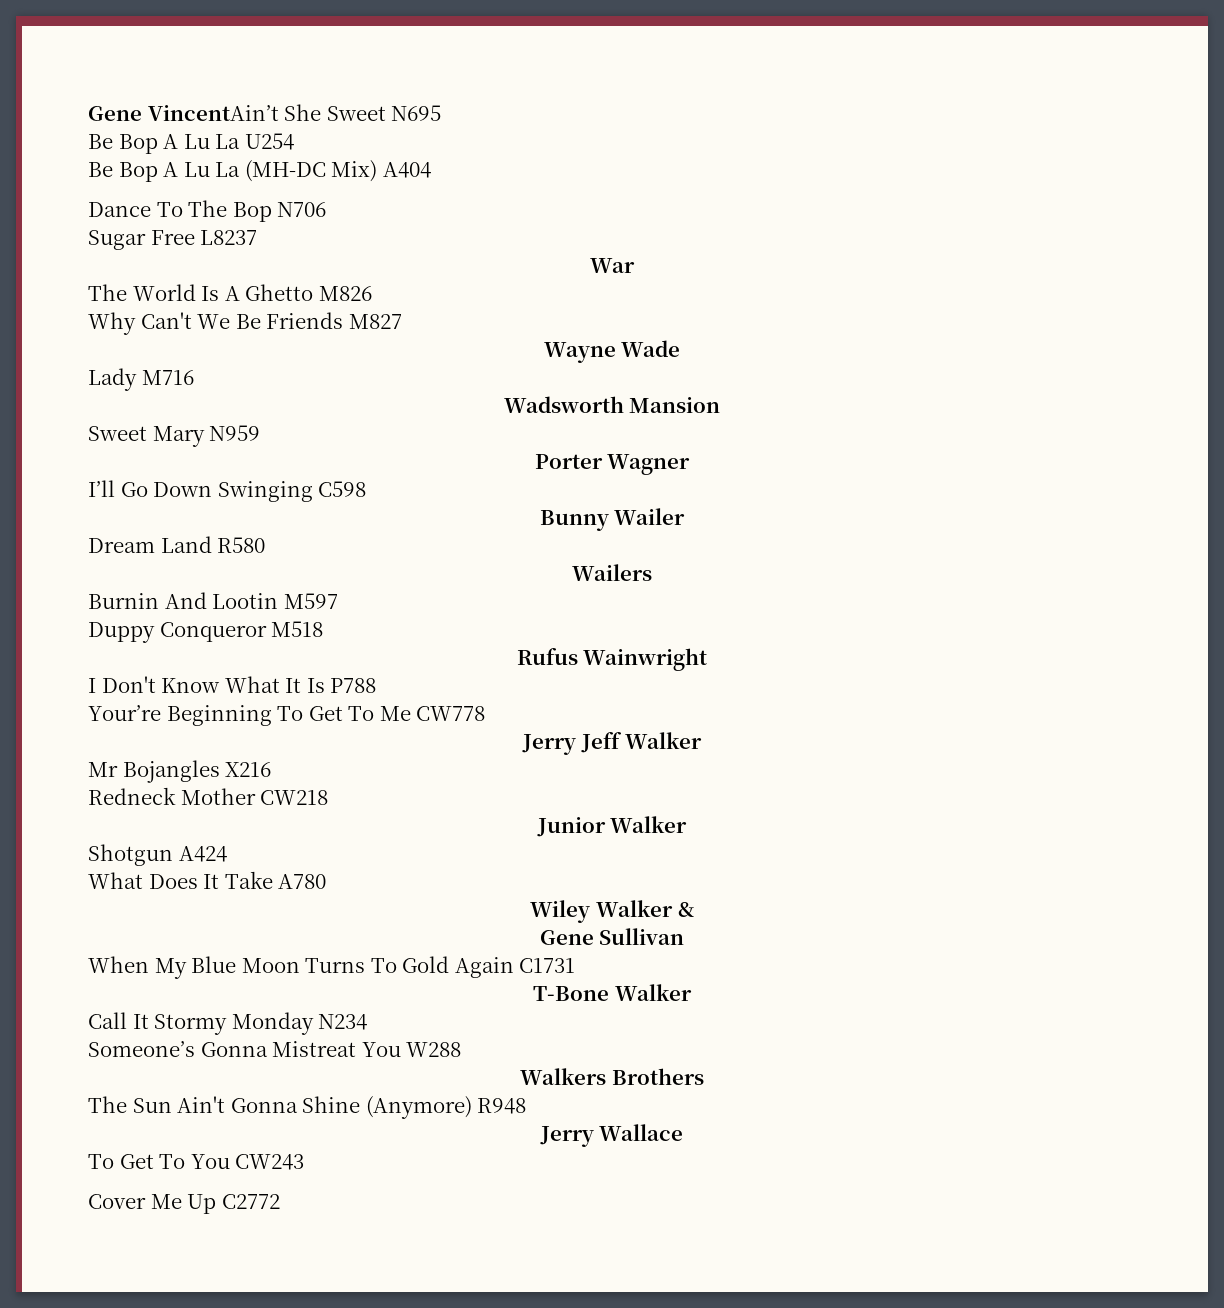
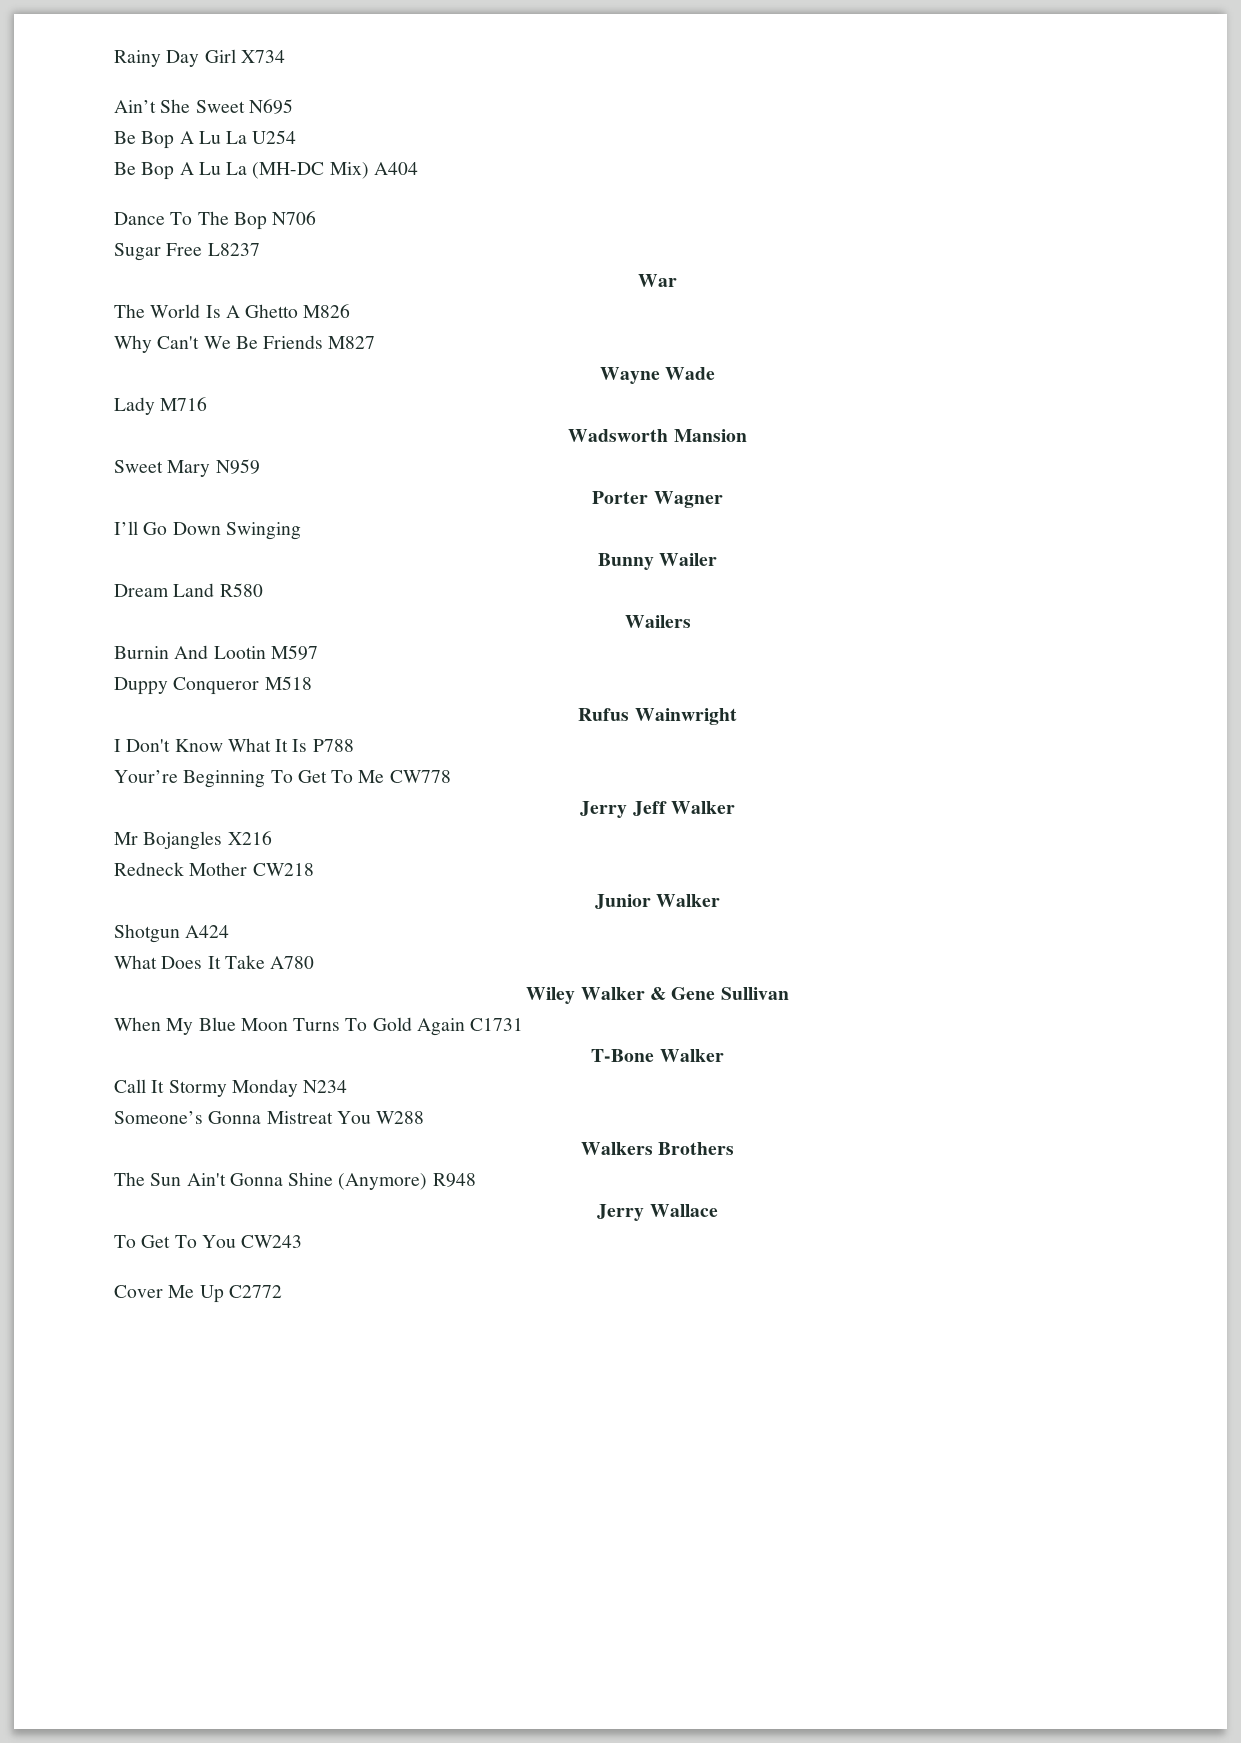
[88,105,279,121] Gene VincentAin’t -> [114,49,285,67] [114,100,156,113] Rainy Day Girl X734 // Ain’t
[318,481,367,497] C598 -> (301, 531) none
(694, 909) // -> (666, 993) none

